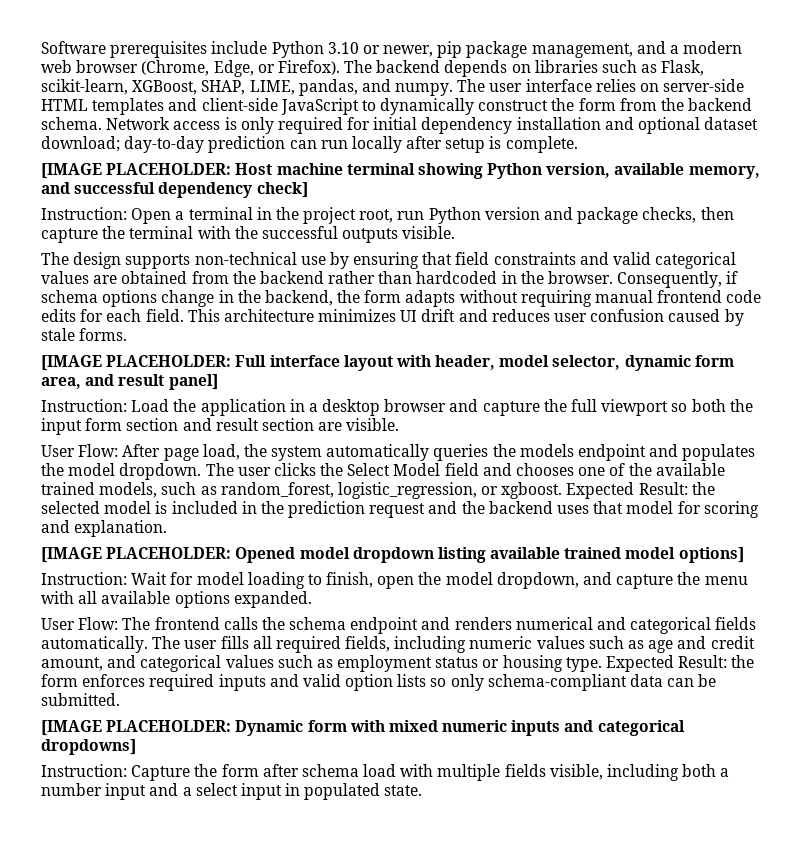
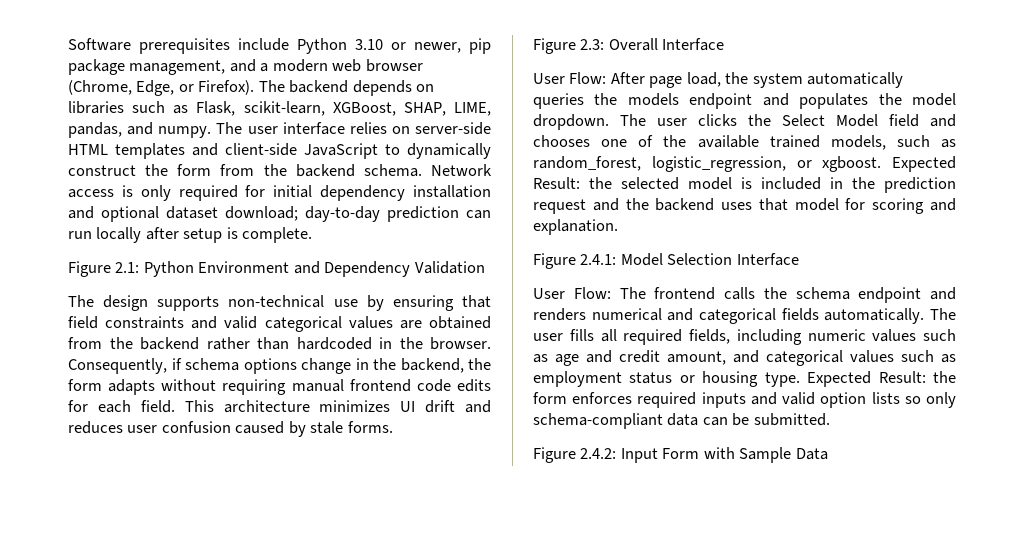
[41,163,760,179] [41,182,308,198] [41,207,734,224] [41,226,456,243] [IMAGE PLACEHOLDER: Host machine terminal showing Python version, available memory, and successful dependency check] // Instruction: Open a terminal in the project root, run Python version and package checks, then capture the terminal with the successful outputs visible. -> [68,261,485,277] Figure 2.1: Python Environment and Dependency Validation
[41,355,734,371] [41,374,218,390] [41,399,753,416] [41,418,400,435] [IMAGE PLACEHOLDER: Full interface layout with header, model selector, dynamic form area, and result panel] // Instruction: Load the application in a desktop browser and capture the full viewport so both the input form section and result section are visible. -> [533,38,725,54] Figure 2.3: Overall Interface
[41,547,744,563] [41,572,748,589] [41,591,312,608] [IMAGE PLACEHOLDER: Opened model dropdown listing available trained model options] // Instruction: Wait for model loading to finish, open the model dropdown, and capture the menu with all available options expanded. -> [533,253,799,269] Figure 2.4.1: Model Selection Interface
[41,720,685,736] [41,739,136,755] [41,764,730,781] [41,783,423,800] [IMAGE PLACEHOLDER: Dynamic form with mixed numeric inputs and categorical dropdowns] // Instruction: Capture the form after schema load with multiple fields visible, including both a number input and a select input in populated state. -> [533,447,828,463] Figure 2.4.2: Input Form with Sample Data

